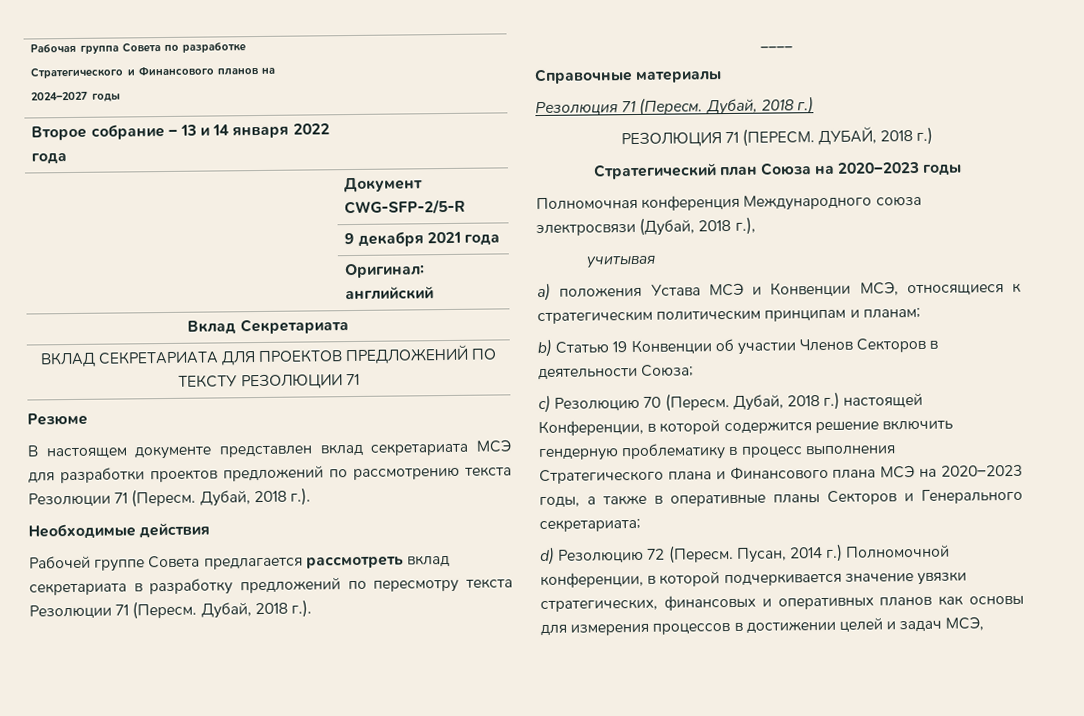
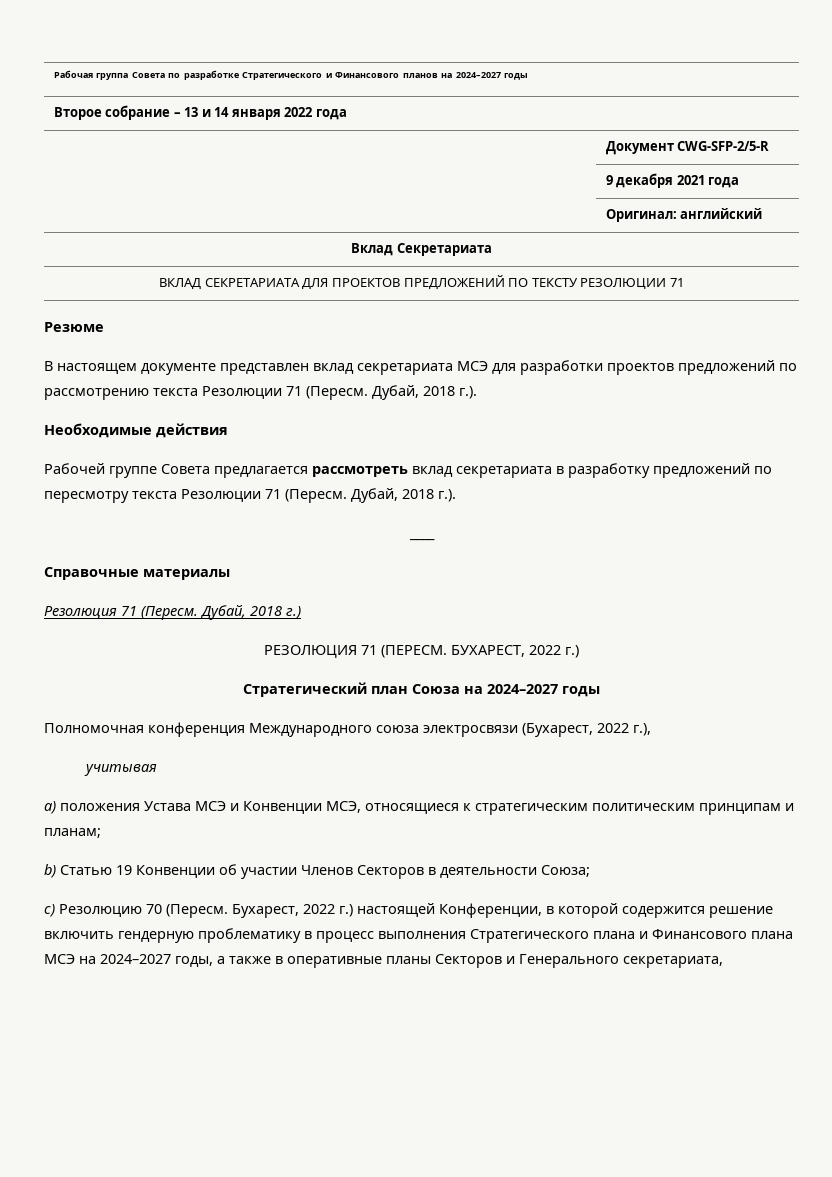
[818,126,914,146] ДУБАЙ, 2018 -> [451,645,561,657] БУХАРЕСТ, 2022
[837,161,921,174] 2020–2023 -> [487,684,558,694] 2024–2027
[639,217,732,236] (Дубай, 2018 -> [522,723,629,737] (Бухарест, 2022
[732,394,820,411] Дубай, 2018 -> [232,904,335,918] Бухарест, 2022
[940,464,1023,477] 2020–2023 -> [100,954,171,964] 2024–2027
[539,518,641,533] [540,543,951,566] [540,571,967,589] [540,594,1024,613] [540,616,985,637] секретариата; // d) Резолюцию 72 (Пересм. Пусан, 2014 г.) Полномочной конференции, в которой подчеркивается значение увязки стратегических, финансовых и оперативных планов как основы для измерения процессов в достижении целей и задач МСЭ, -> [623,956,723,968] секретариата,

